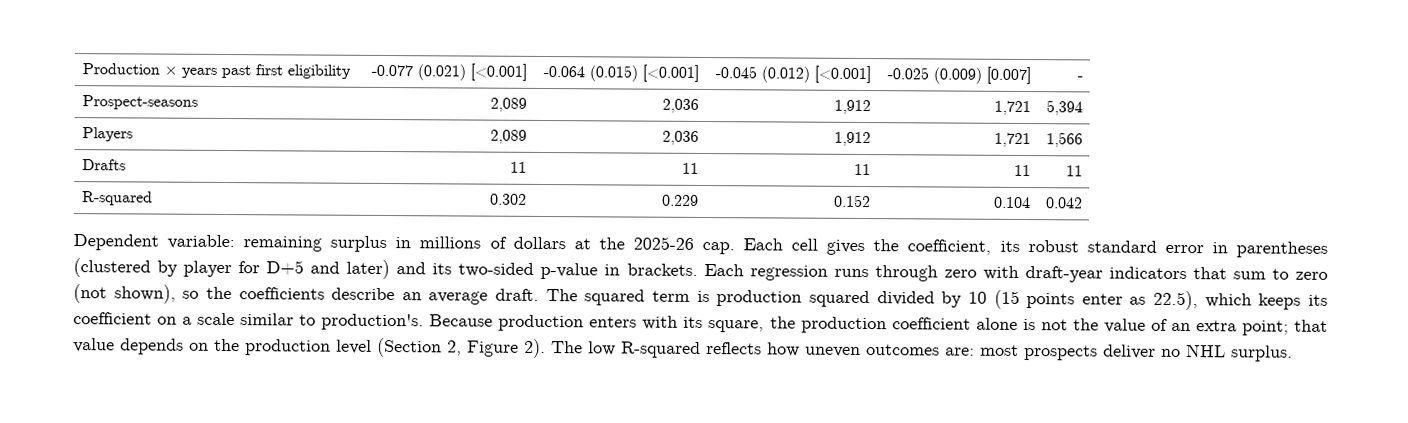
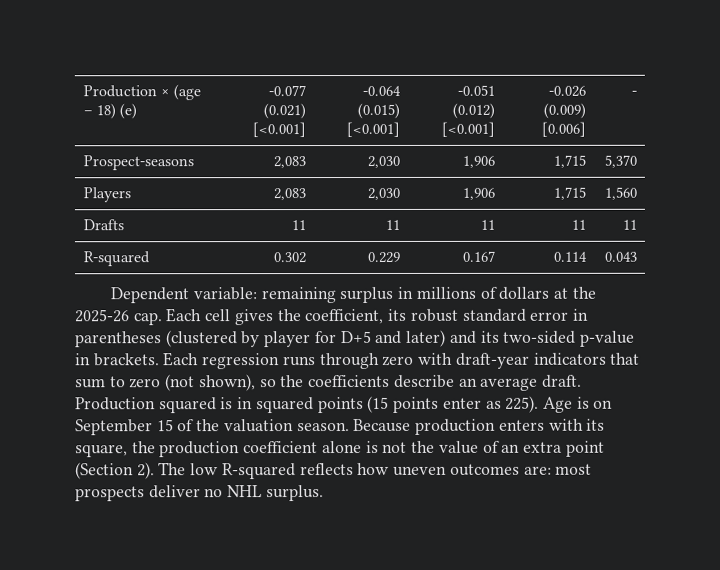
[180,64,351,79] years past first eligibility -> [173,84,202,101] [82,103,138,120] (age − 18) (e)
[714,66,757,79] -0.045 -> [456,84,495,96] -0.051
[886,66,1031,85] -0.025 (0.009) [0.007] -> [547,85,586,97] [542,102,586,119] [540,121,586,137] -0.026 (0.009) [0.006]
[489,97,527,112] [661,98,699,113] [833,99,871,115] [993,100,1031,116] [1045,100,1083,116] [81,127,133,142] [489,129,527,144] [661,130,699,145] [833,131,871,147] [993,132,1031,148] [1045,132,1083,148] 2,089 | 2,036 | 1,912 | 1,721 | 5,394 // Players | 2,089 | 2,036 | 1,912 | 1,721 | 1,566 -> [272,156,306,169] [366,155,400,168] [461,155,495,168] [552,154,586,168] [603,154,637,168] [82,187,131,203] [272,188,306,201] [366,187,400,200] [461,187,495,200] [552,186,586,200] [603,186,637,200] 2,083 | 2,030 | 1,906 | 1,715 | 5,370 // Players | 2,083 | 2,030 | 1,906 | 1,715 | 1,560
[833,194,871,208] [993,196,1031,209] [1045,197,1083,209] 0.152 | 0.104 | 0.042 -> [461,250,495,262] [552,251,587,262] [603,251,637,262] 0.167 | 0.114 | 0.043
[545,289,1329,311] [73,312,425,331] The squared term is production squared divided by 10 (15 points enter as 22.5), which keeps its coefficient on a scale similar to production's. -> [75,395,614,414] [75,419,350,436] Production squared is in squared points (15 points enter as 225). Age is on September 15 of the valuation season.
[1241,319,1328,336] [73,337,519,358] point; that value depends on the production level (Section 2, Figure -> [565,440,605,457] [75,462,134,480] point (Section

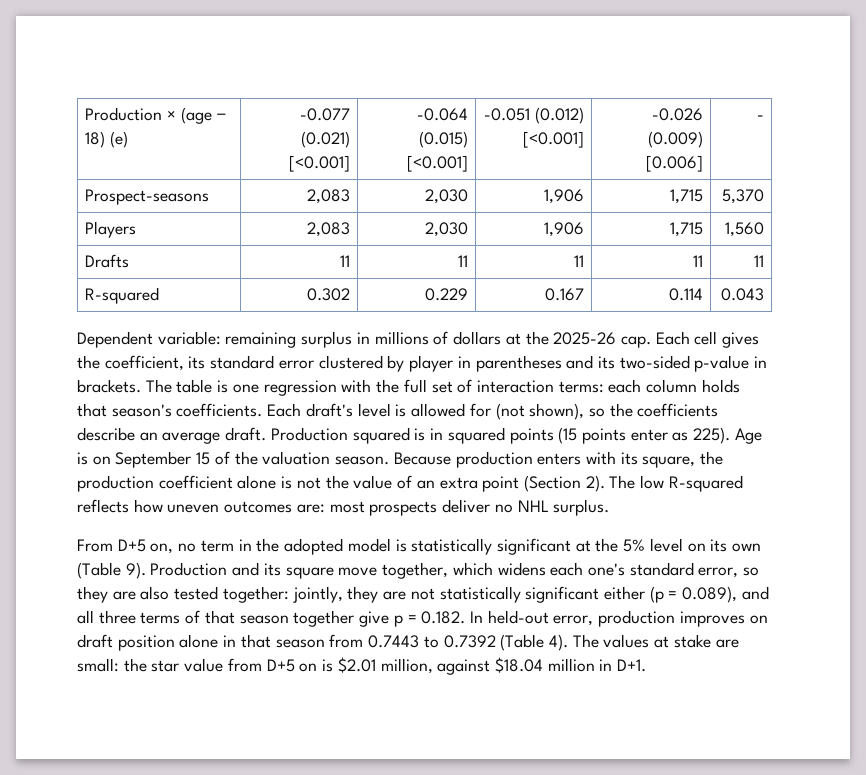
[410,308,459,322] robust -> (206, 362) none
[572,308,589,321] [75,329,447,348] in parentheses (clustered by player for D+5 and later) -> [318,355,562,372] clustered by player in parentheses
[163,352,641,370] [75,376,162,389] Each regression runs through zero with draft-year indicators that sum to zero -> [145,379,740,396] [77,403,491,417] The table is one regression with the full set of interaction terms: each column holds that season's coefficients. Each draft's level is allowed for
(324, 493) none -> [77,538,762,555] [77,562,760,579] [77,586,769,603] [77,610,768,627] [77,634,739,651] [77,657,647,675] // From D+5 on, no term in the adopted model is statistically significant at the 5% level on its own (Table 9). Production and its square move together, which widens each one's standard error, so they are also tested together: jointly, they are not statistically significant either (p = 0.089), and all three terms of that season together give p = 0.182. In held-out error, production improves on draft position alone in that season from 0.7443 to 0.7392 (Table 4). The values at stake are small: the star value from D+5 on is $2.01 million, against $18.04 million in D+1.

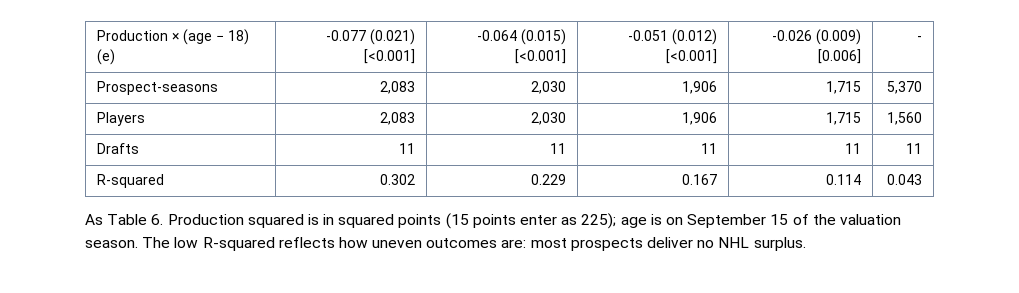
[77,331,760,348] [77,355,768,372] [77,379,740,396] [77,403,719,420] [77,427,267,444] Dependent variable: remaining surplus in millions of dollars at the 2025-26 cap. Each cell gives the coefficient, its standard error clustered by player in parentheses and its two-sided p-value in brackets. The table is one regression with the full set of interaction terms: each column holds that season's coefficients. Each draft's level is allowed for (not shown), so the coefficients describe an average draft. -> [85,214,164,225] As Table 6.
[693,427,762,444] 225). Age -> [581,213,647,229] 225); age
[393,451,724,468] [77,475,605,492] Because production enters with its square, the production coefficient alone is not the value of an extra point (Section 2). -> (138, 244) none
[77,538,762,555] [77,562,760,579] [77,586,769,603] [77,610,768,627] [77,634,739,651] [77,657,647,675] // From D+5 on, no term in the adopted model is statistically significant at the 5% level on its own (Table 9). Production and its square move together, which widens each one's standard error, so they are also tested together: jointly, they are not statistically significant either (p = 0.089), and all three terms of that season together give p = 0.182. In held-out error, production improves on draft position alone in that season from 0.7443 to 0.7392 (Table 4). The values at stake are small: the star value from D+5 on is $2.01 million, against $18.04 million in D+1. -> (806, 244) none

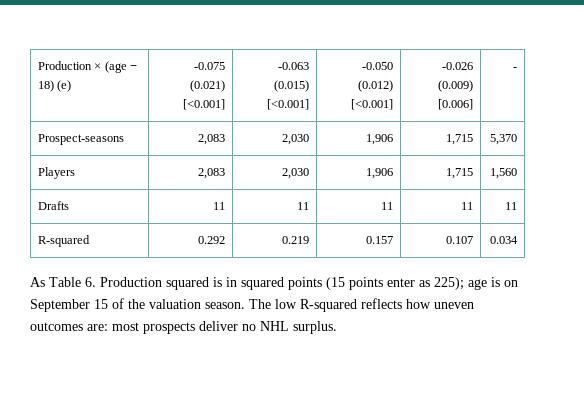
[325,30,366,41] -0.077 -> [193,62,225,70] -0.075
[476,30,517,41] -0.064 -> [277,62,309,70] -0.063
[627,30,668,41] -0.051 -> [361,62,393,70] -0.050
[379,174,415,185] [530,174,566,185] [681,174,717,185] [825,174,861,185] [886,174,922,185] 0.302 | 0.229 | 0.167 | 0.114 | 0.043 -> [197,236,225,244] [281,236,309,244] [365,236,393,244] [445,236,473,244] [489,236,518,244] 0.292 | 0.219 | 0.157 | 0.107 | 0.034

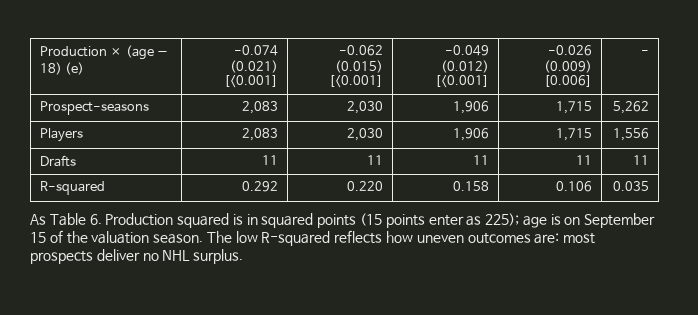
[193,62,225,70] -0.075 -> [234,45,279,56] -0.074
[277,62,309,70] -0.063 -> [339,45,384,56] -0.062
[361,62,393,70] -0.050 -> [445,45,490,56] -0.049
[489,134,517,145] 5,370 -> [613,101,650,114] 5,262
[489,168,517,179] 1,560 -> [613,128,650,141] 1,556
[281,236,309,244] [365,236,393,244] [445,236,473,244] [489,236,518,244] 0.219 | 0.157 | 0.107 | 0.034 -> [347,181,384,191] [453,181,490,191] [556,181,593,192] [613,181,650,191] 0.220 | 0.158 | 0.106 | 0.035

